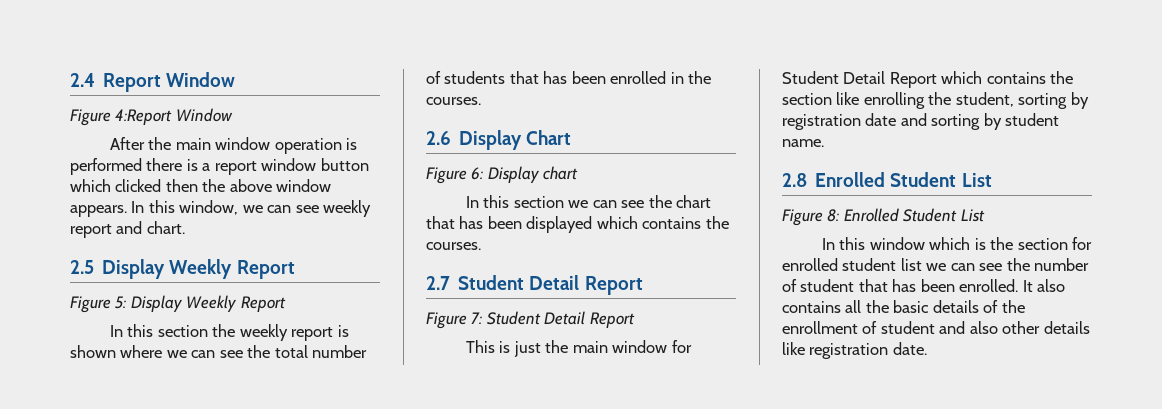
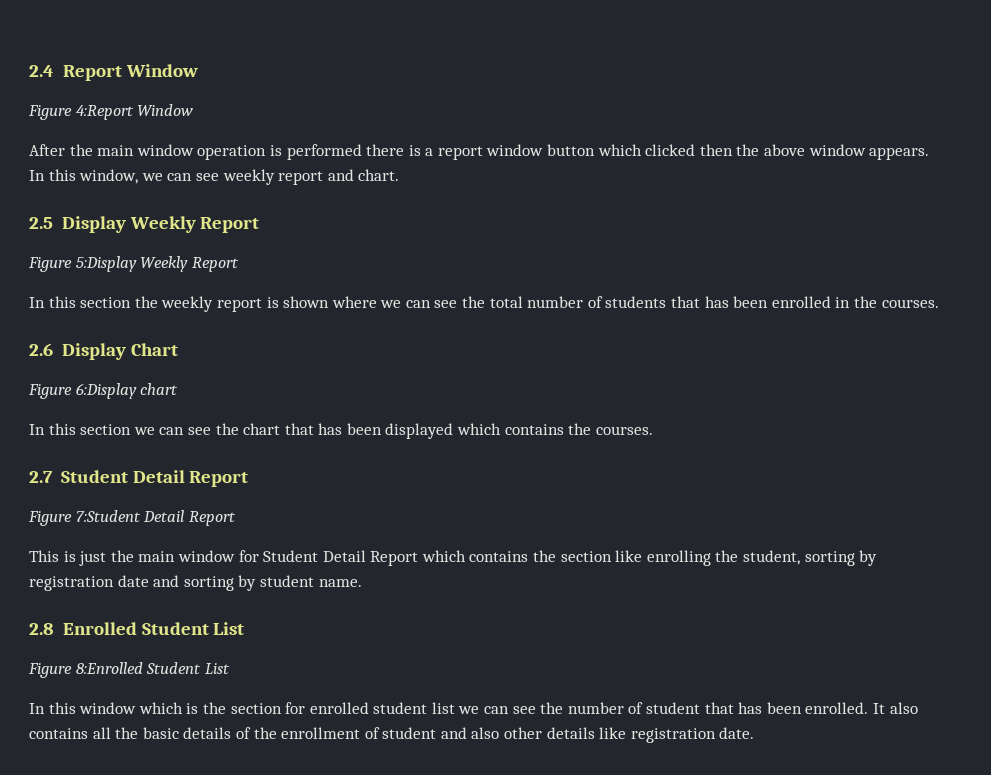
[115,295,183,312] 5: Display -> [75,256,137,272] 5:Display
[471,166,540,183] 6: Display -> [75,383,137,399] 6:Display
[471,311,541,325] 7: Student -> [75,510,141,522] 7:Student
[827,208,899,222] 8: Enrolled -> [75,662,143,674] 8:Enrolled

